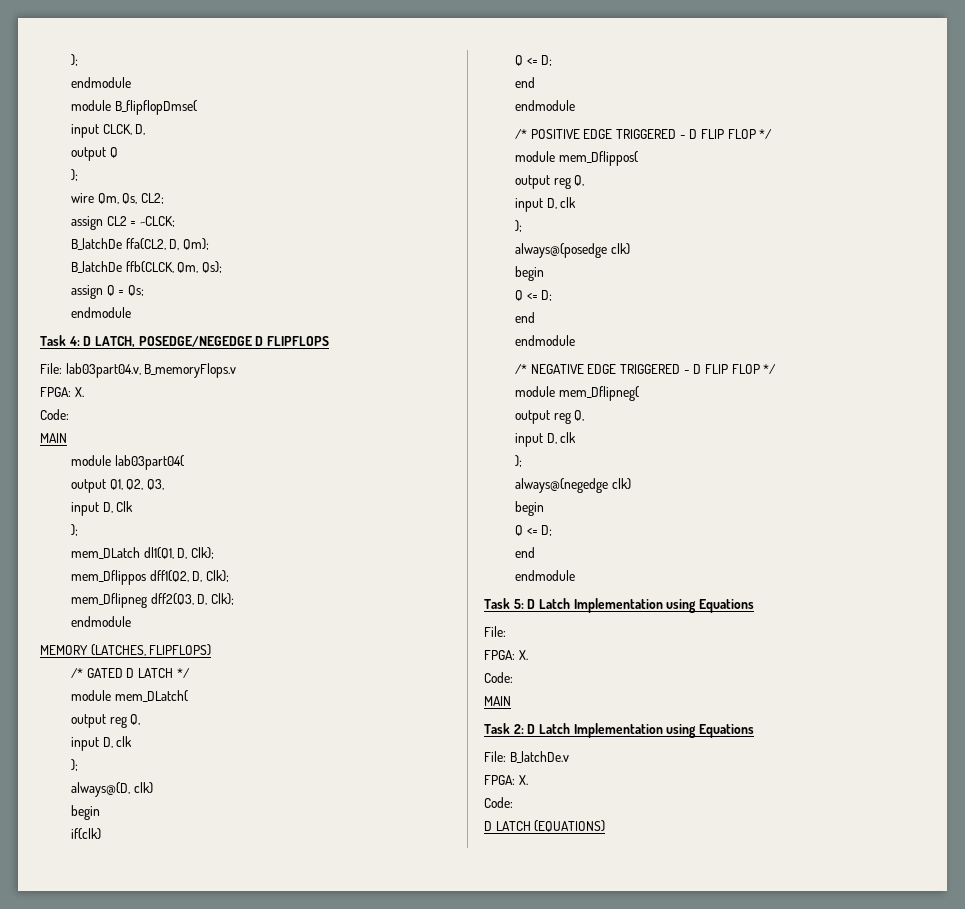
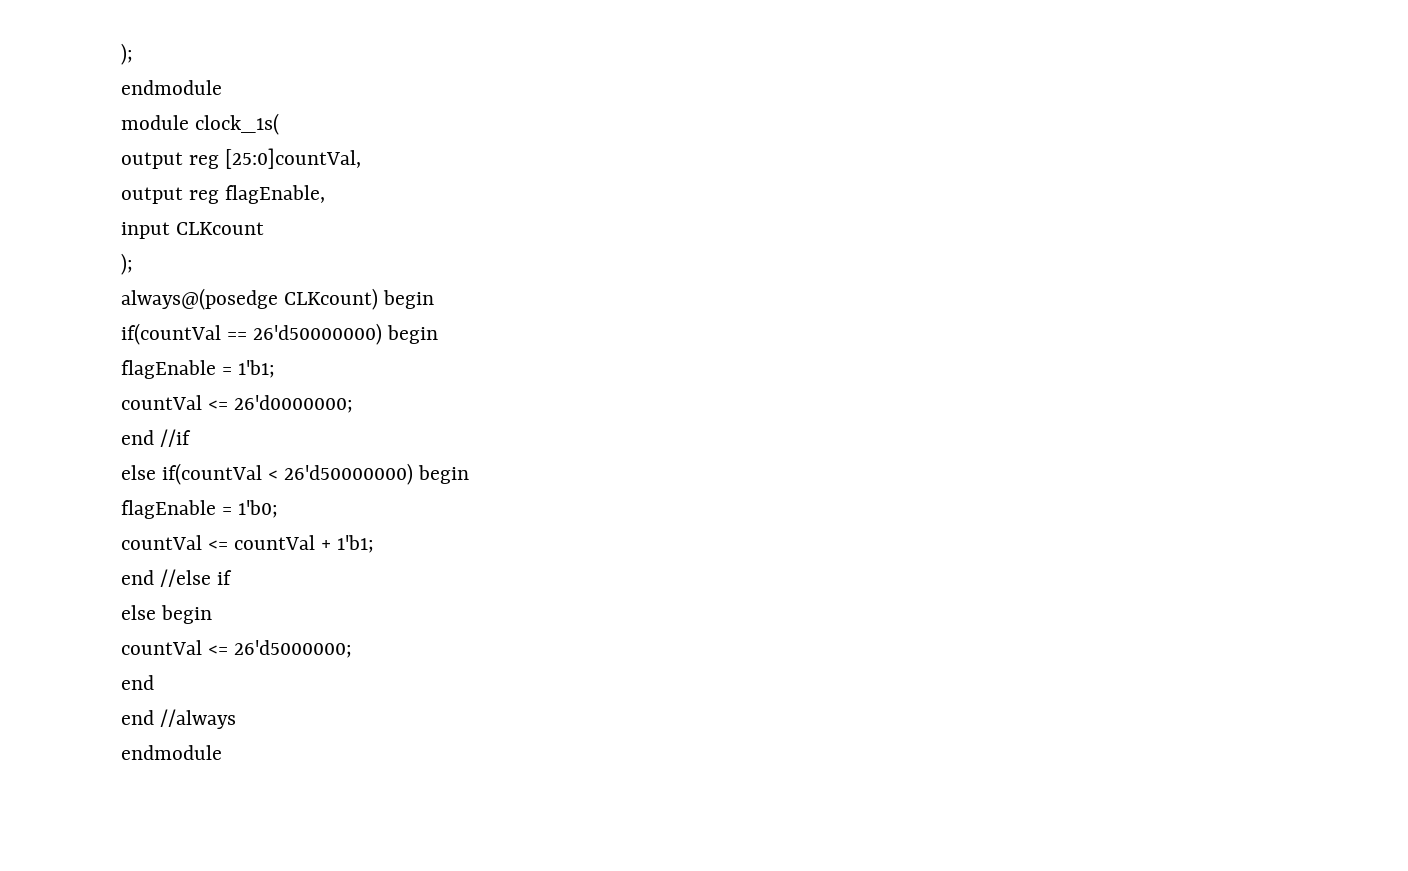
[114,100,197,115] [70,124,146,138] [70,147,118,161] [70,169,78,181] [70,193,164,204] [70,216,175,230] [70,238,209,250] [70,261,222,273] [70,285,144,299] [70,307,131,318] [40,335,329,348] [40,363,237,378] [40,387,84,397] [40,409,69,420] [40,433,67,443] [70,455,184,470] [70,479,164,493] [70,501,134,516] [70,524,78,536] [70,547,214,559] [70,570,229,585] [70,593,234,608] [70,616,131,627] [40,644,212,656] [70,668,190,678] [70,690,188,702] [70,714,141,728] [70,736,133,751] [70,759,78,771] [70,782,153,797] [70,805,100,820] [70,828,101,840] [514,55,553,66] [514,77,535,88] [514,100,575,111] [514,129,773,139] [514,151,638,166] [514,175,585,189] [514,197,577,212] B_flipflopDmse( // input CLCK, D, // output Q // ); // wire Qm, Qs, CL2; // assign CL2 = ~CLCK; // B_latchDe ffa(CL2, D, Qm); // B_latchDe ffb(CLCK, Qm, Qs); // assign Q = Qs; // endmodule // Task 4: D LATCH, POSEDGE/NEGEDGE D FLIPFLOPS // File: lab03part04.v, B_memoryFlops.v // FPGA: X. // Code: // MAIN // module lab03part04( // output Q1, Q2, Q3, // input D, Clk // ); // mem_DLatch dl1(Q1, D, Clk); // mem_Dflippos dff1(Q2, D, Clk); // mem_Dflipneg dff2(Q3, D, Clk); // endmodule // MEMORY (LATCHES, FLIPFLOPS) // /* GATED D LATCH */ // module mem_DLatch( // output reg Q, // input D, clk // ); // always@(D, clk) // begin // if(clk) // Q <= D; // end // endmodule // /* POSITIVE EDGE TRIGGERED - D FLIP FLOP */ // module mem_Dflippos( // output reg Q, // input D, clk -> [194,113,279,135] [120,148,361,169] [120,185,325,204] [120,222,264,239] clock_1s( // output reg [25:0]countVal, // output reg flagEnable, // input CLKcount
[610,243,630,255] [514,266,544,281] [514,290,553,301] [514,312,535,323] [514,335,575,346] [514,364,777,374] [514,386,639,401] [514,410,585,424] [514,432,577,447] [514,455,522,467] [514,478,631,493] [514,501,544,516] [514,525,553,536] [514,547,535,558] [514,570,575,581] [484,598,754,613] [484,626,506,637] [484,650,528,660] [484,672,513,683] [484,696,511,706] [484,723,754,738] [484,751,569,763] [484,775,528,785] [484,797,513,808] [484,820,606,832] clk) // begin // Q <= D; // end // endmodule // /* NEGATIVE EDGE TRIGGERED - D FLIP FLOP */ // module mem_Dflipneg( // output reg Q, // input D, clk // ); // always@(negedge clk) // begin // Q <= D; // end // endmodule // Task 5: D Latch Implementation using Equations // File: // FPGA: X. // Code: // MAIN // Task 2: D Latch Implementation using Equations // File: B_latchDe.v // FPGA: X. // Code: // D LATCH (EQUATIONS) -> [283,288,434,310] [120,323,439,345] [120,360,275,379] [120,395,353,413] [120,429,191,447] [120,463,470,485] [120,500,278,519] [120,535,375,553] [120,569,232,587] [120,605,212,624] [120,640,352,658] [120,675,154,690] [120,709,236,729] [120,745,222,760] CLKcount) begin // if(countVal == 26'd50000000) begin // flagEnable = 1'b1; // countVal <= 26'd0000000; // end //if // else if(countVal < 26'd50000000) begin // flagEnable = 1'b0; // countVal <= countVal + 1'b1; // end //else if // else begin // countVal <= 26'd5000000; // end // end //always // endmodule

